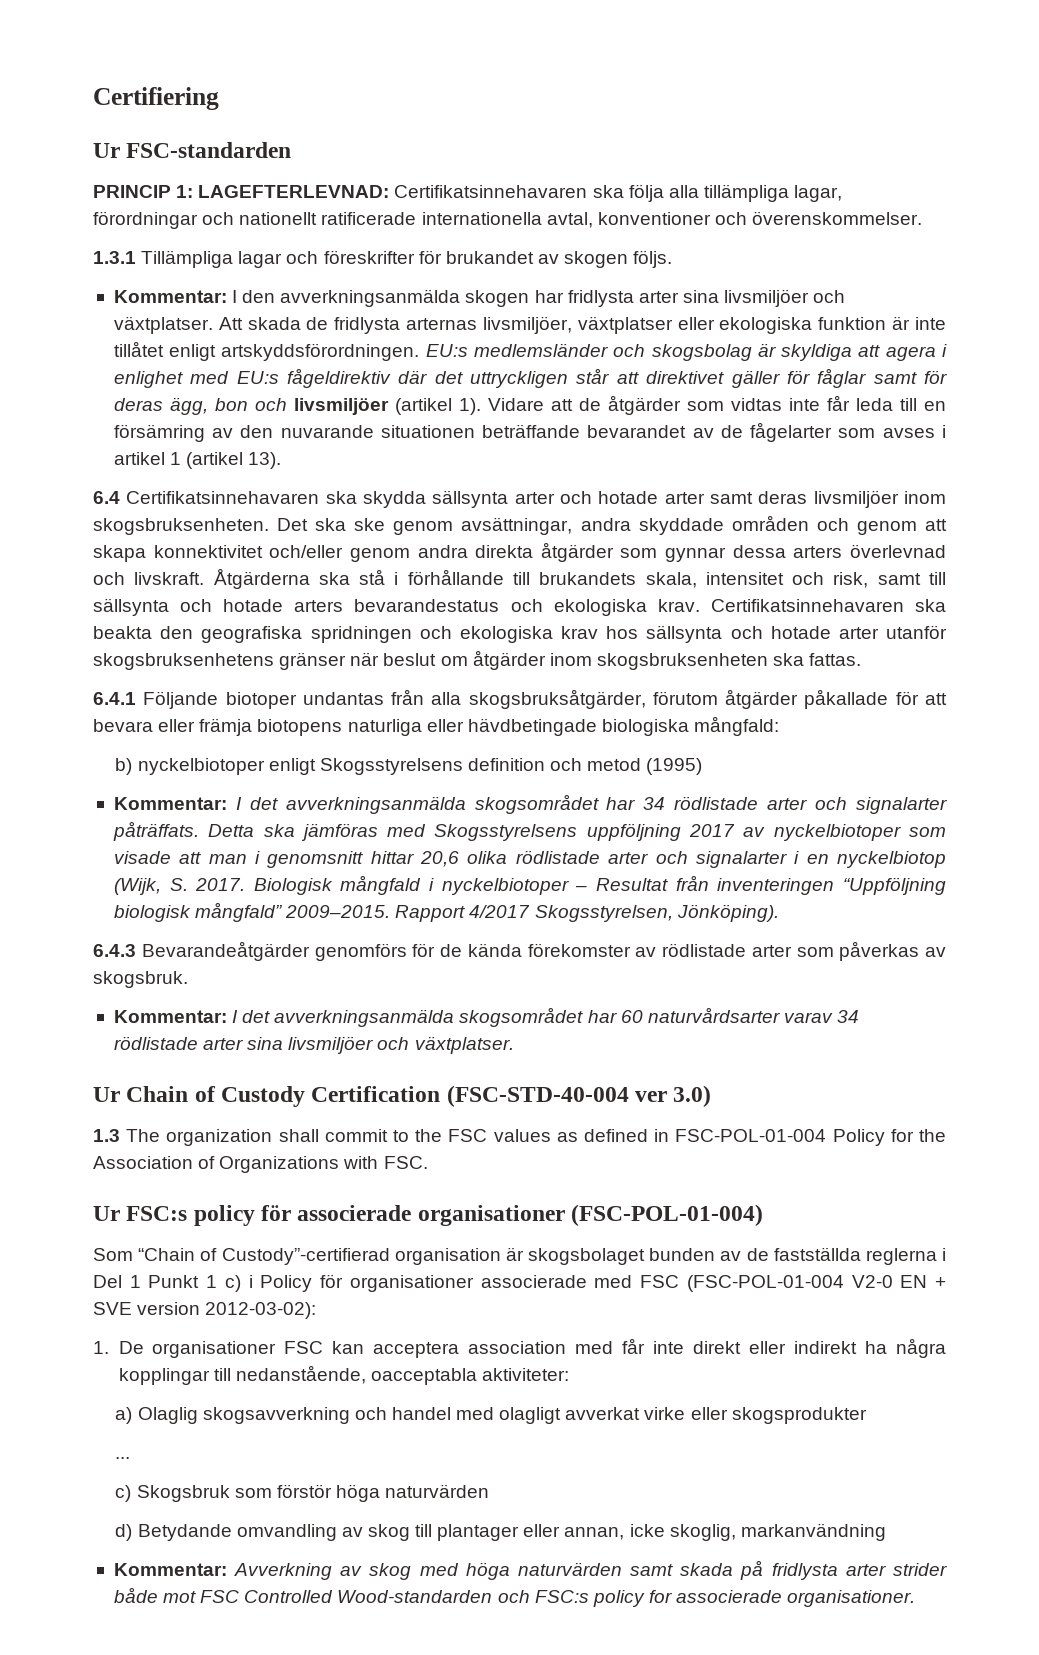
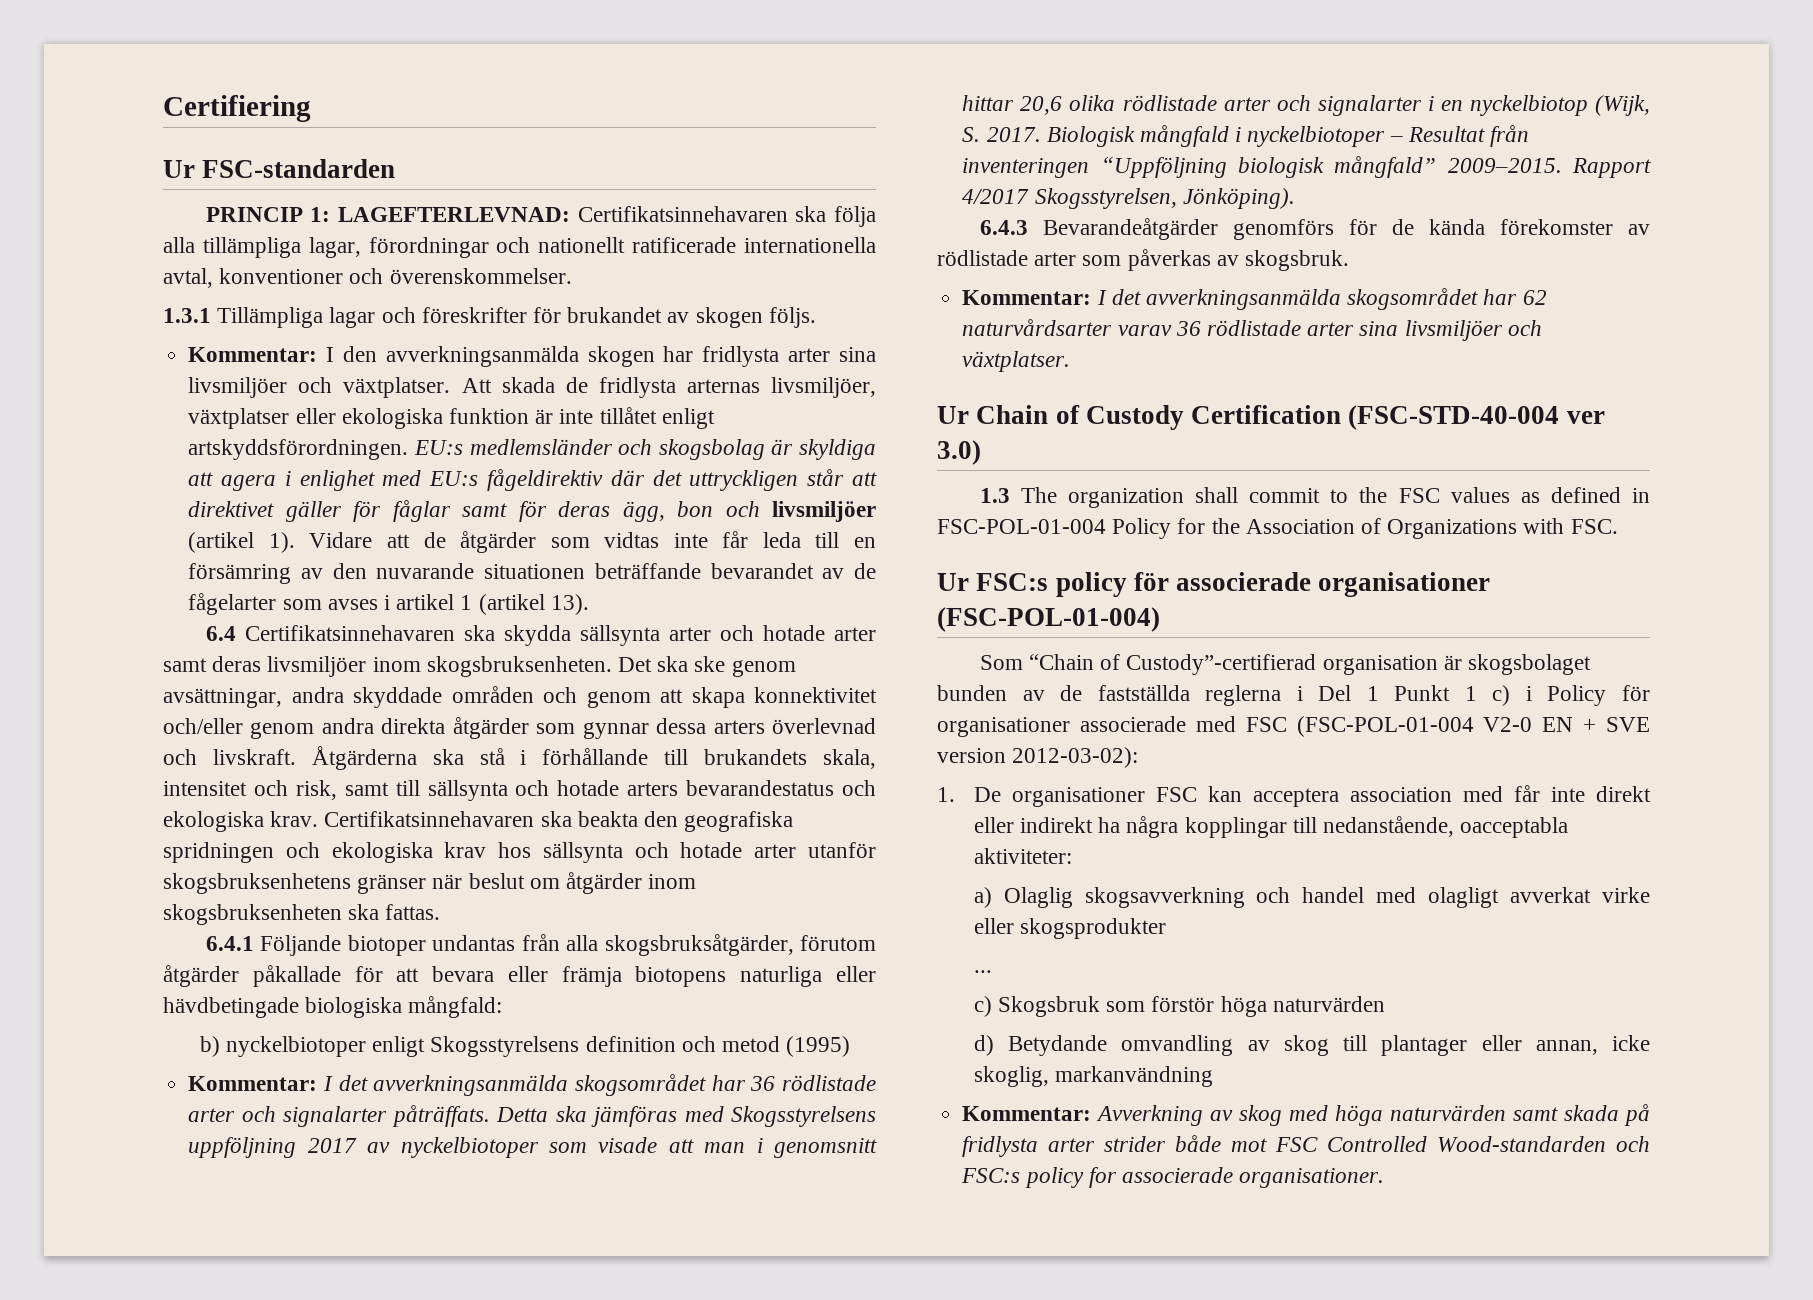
[643,797,666,810] 34 -> [750,1076,776,1091] 36
[620,1010,643,1023] 60 -> [1522,290,1547,305] 62
[837,1010,860,1023] 34 -> [1175,321,1201,336] 36

